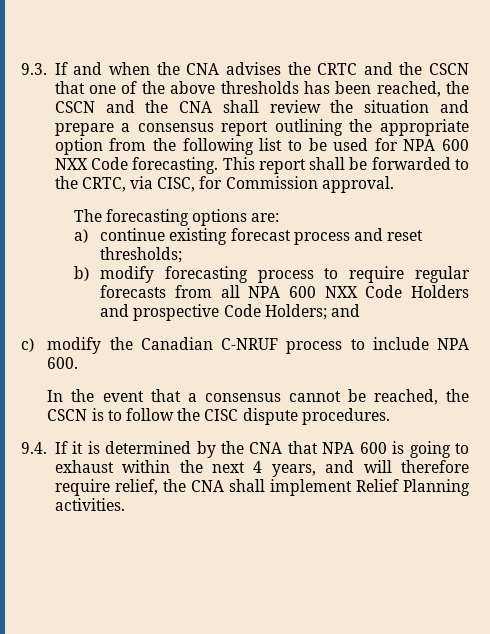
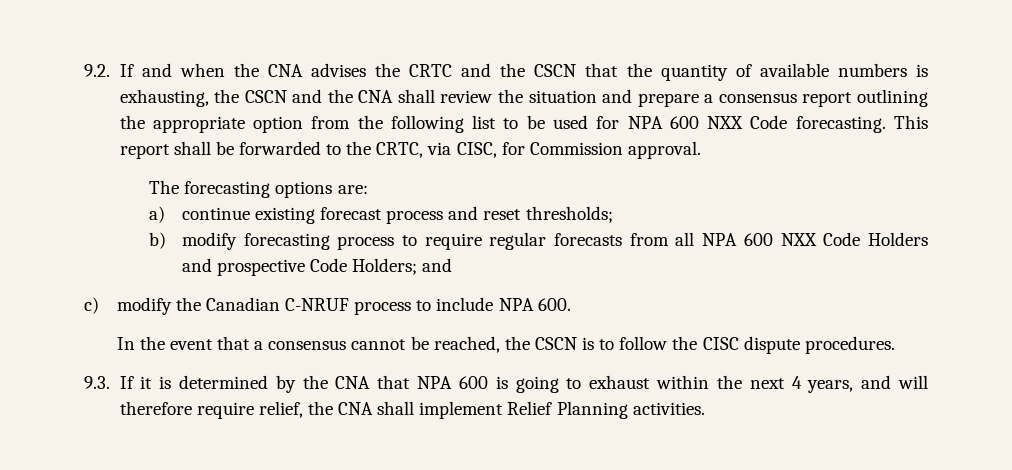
[21,63,47,75] 9.3. -> [84,64,110,77] 9.2.
[89,81,441,97] one of the above thresholds has been reached, -> [626,63,929,81] [119,89,209,107] the quantity of available numbers is exhausting,
[21,442,47,454] 9.4. -> [84,376,110,389] 9.3.

